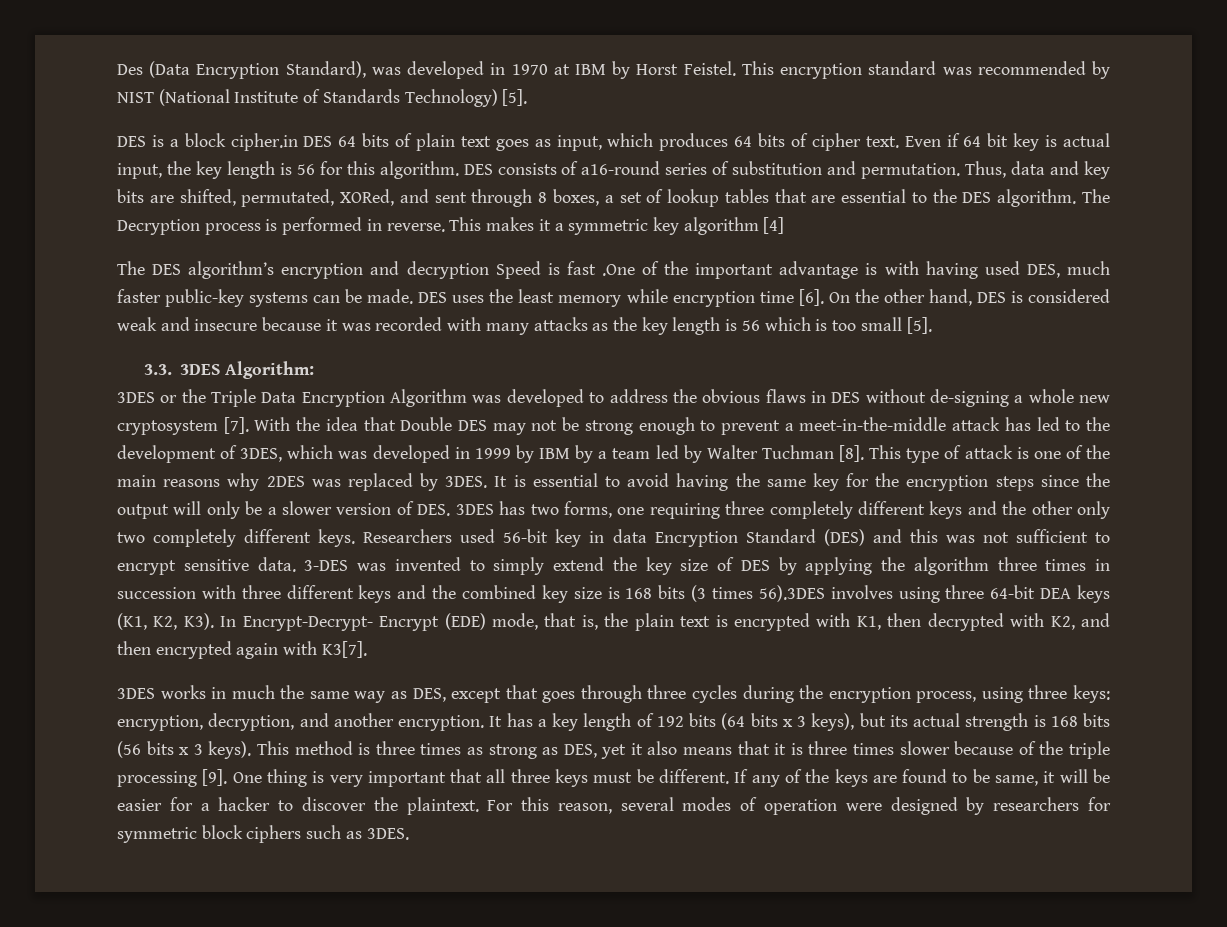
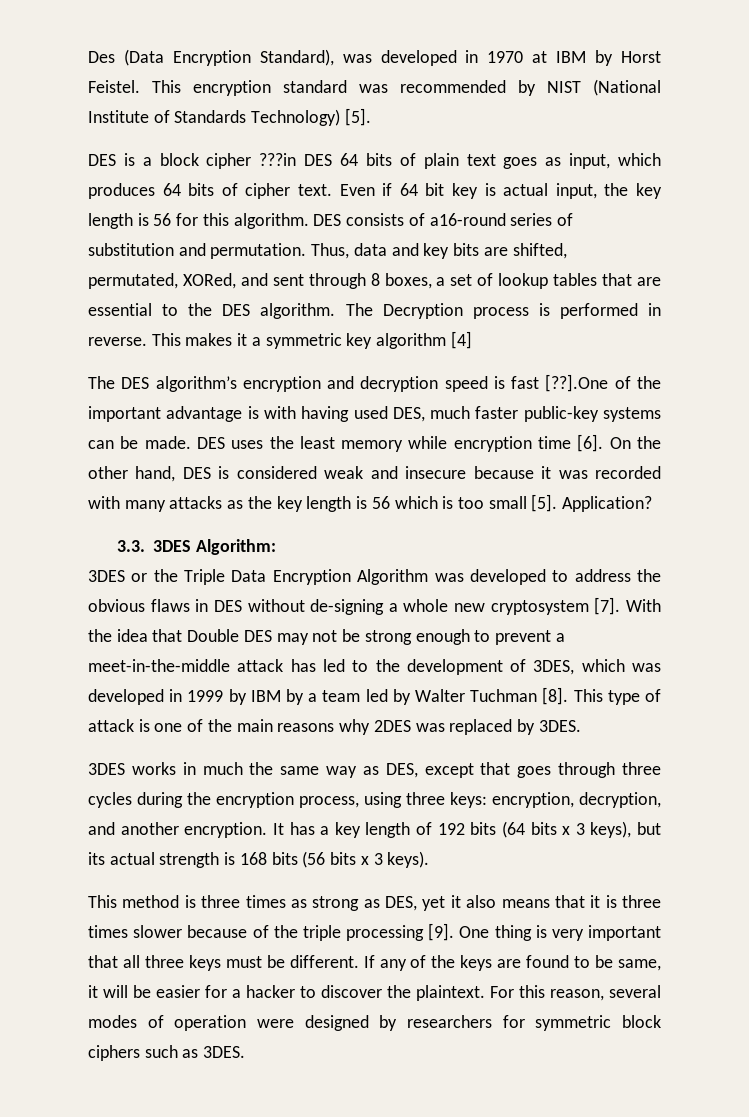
[230,133,298,151] cipher.in -> [206,153,297,169] cipher ???in
[495,261,541,279] Speed -> [444,376,488,392] speed
[601,264,635,276] .One -> [545,374,609,392] [??].One
(932, 325) none -> [562,496,653,512] Application?
[494,473,1110,491] [117,501,1110,519] [117,529,1110,547] [117,557,1110,575] [117,585,1111,603] [117,613,1111,631] [117,641,367,659] It is essential to avoid having the same key for the encryption steps since the output will only be a slower version of DES. 3DES has two forms, one requiring three completely different keys and the other only two completely different keys. Researchers used 56-bit key in data Encryption Standard (DES) and this was not sufficient to encrypt sensitive data. 3-DES was invented to simply extend the key size of DES by applying the algorithm three times in succession with three different keys and the combined key size is 168 bits (3 times 56).3DES involves using three 64-bit DEA keys (K1, K2, K3). In Encrypt-Decrypt- Encrypt (EDE) mode, that is, the plain text is encrypted with K1, then decrypted with K2, and then encrypted again with K3[7]. -> (581, 726) none
(252, 750) none -> (430, 859) //

